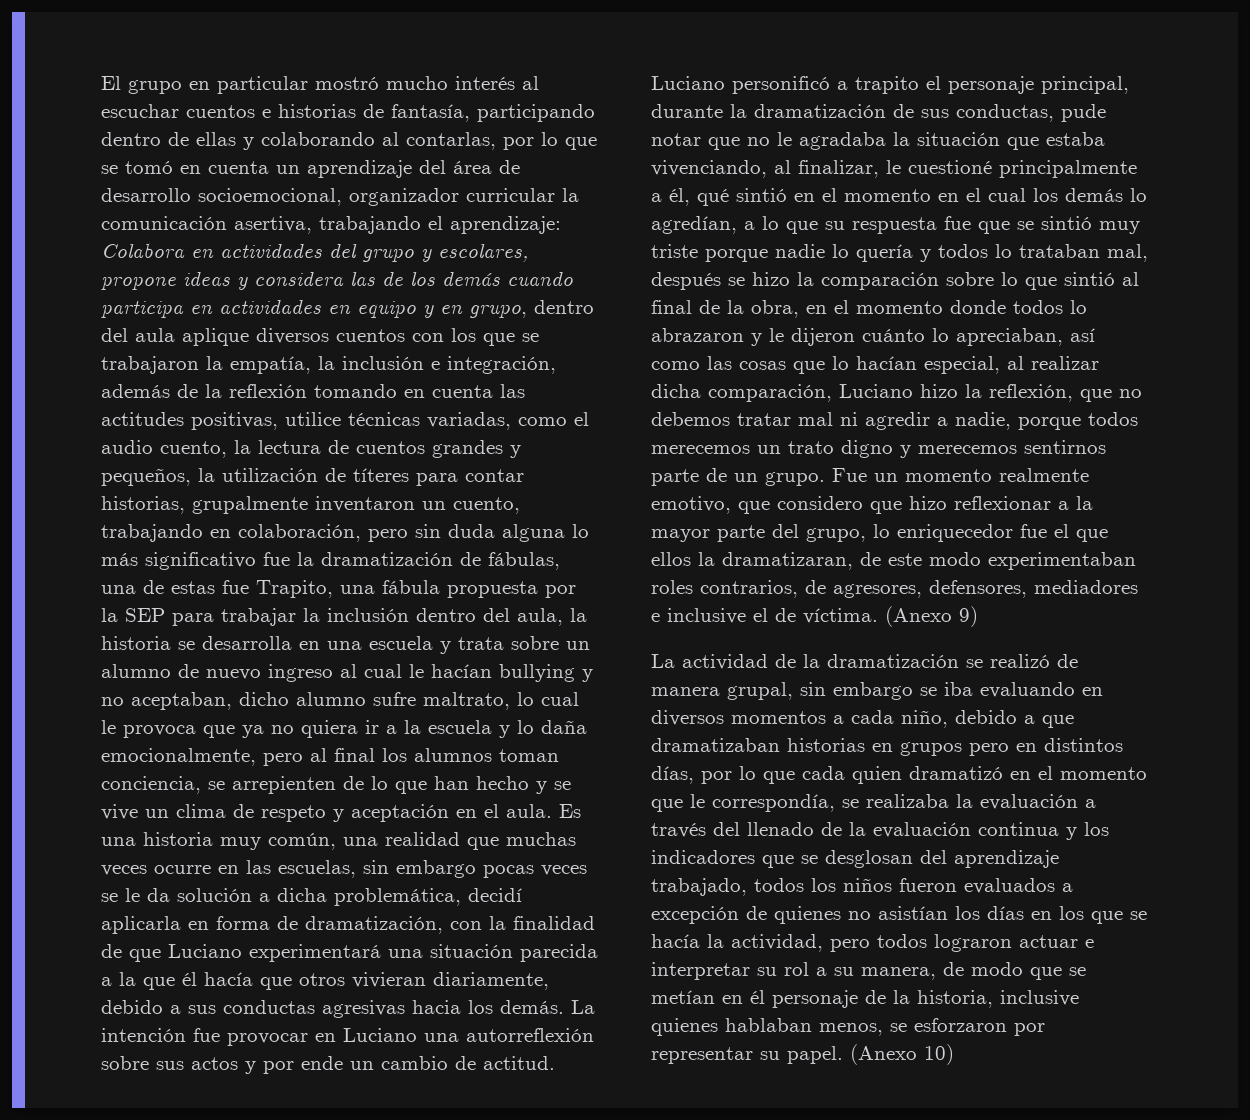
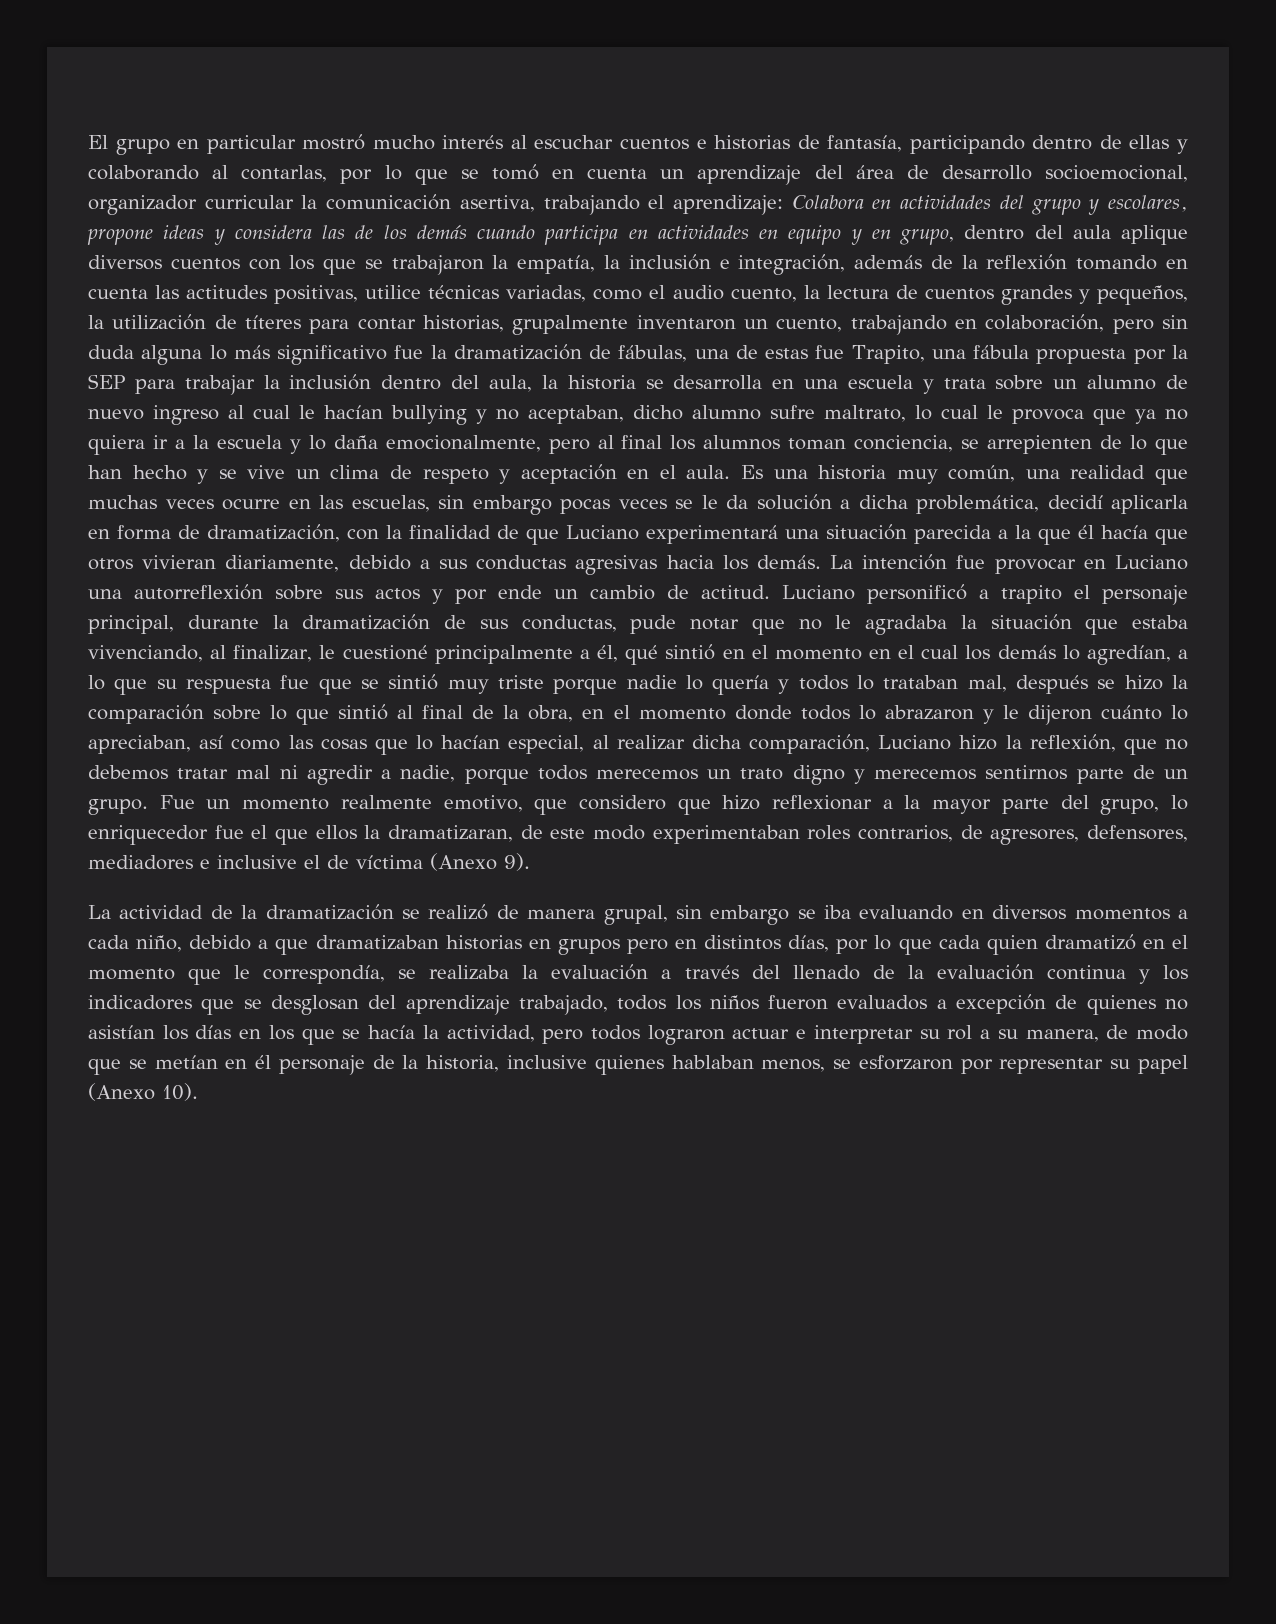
[803,606,978,627] víctima. (Anexo 9) -> [356,853,530,871] víctima (Anexo 9).
[787,1044,954,1065] papel. (Anexo 10) -> [1138,1055,1189,1074] [88,1083,198,1101] papel (Anexo 10).

